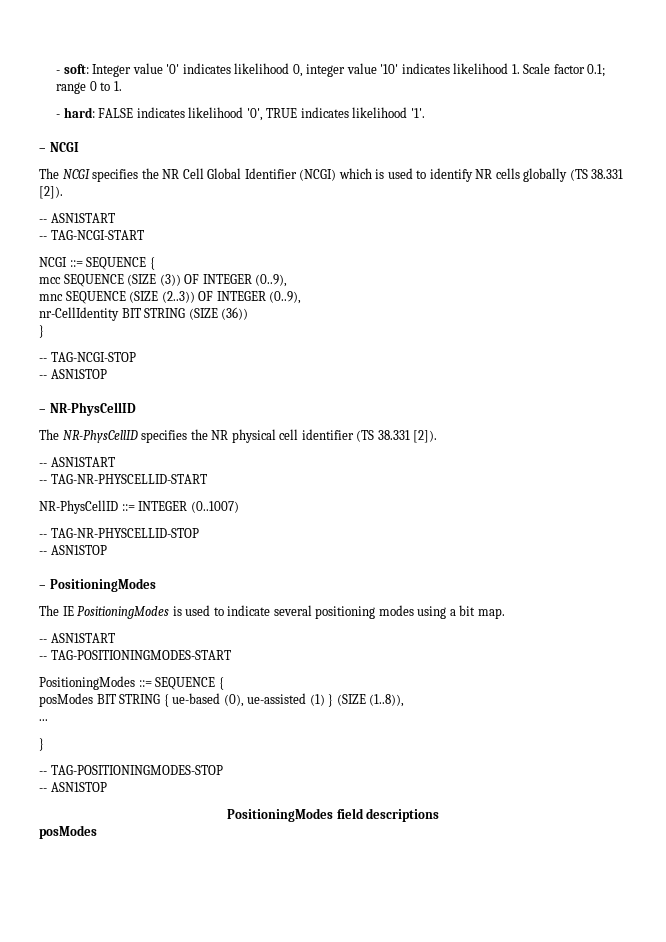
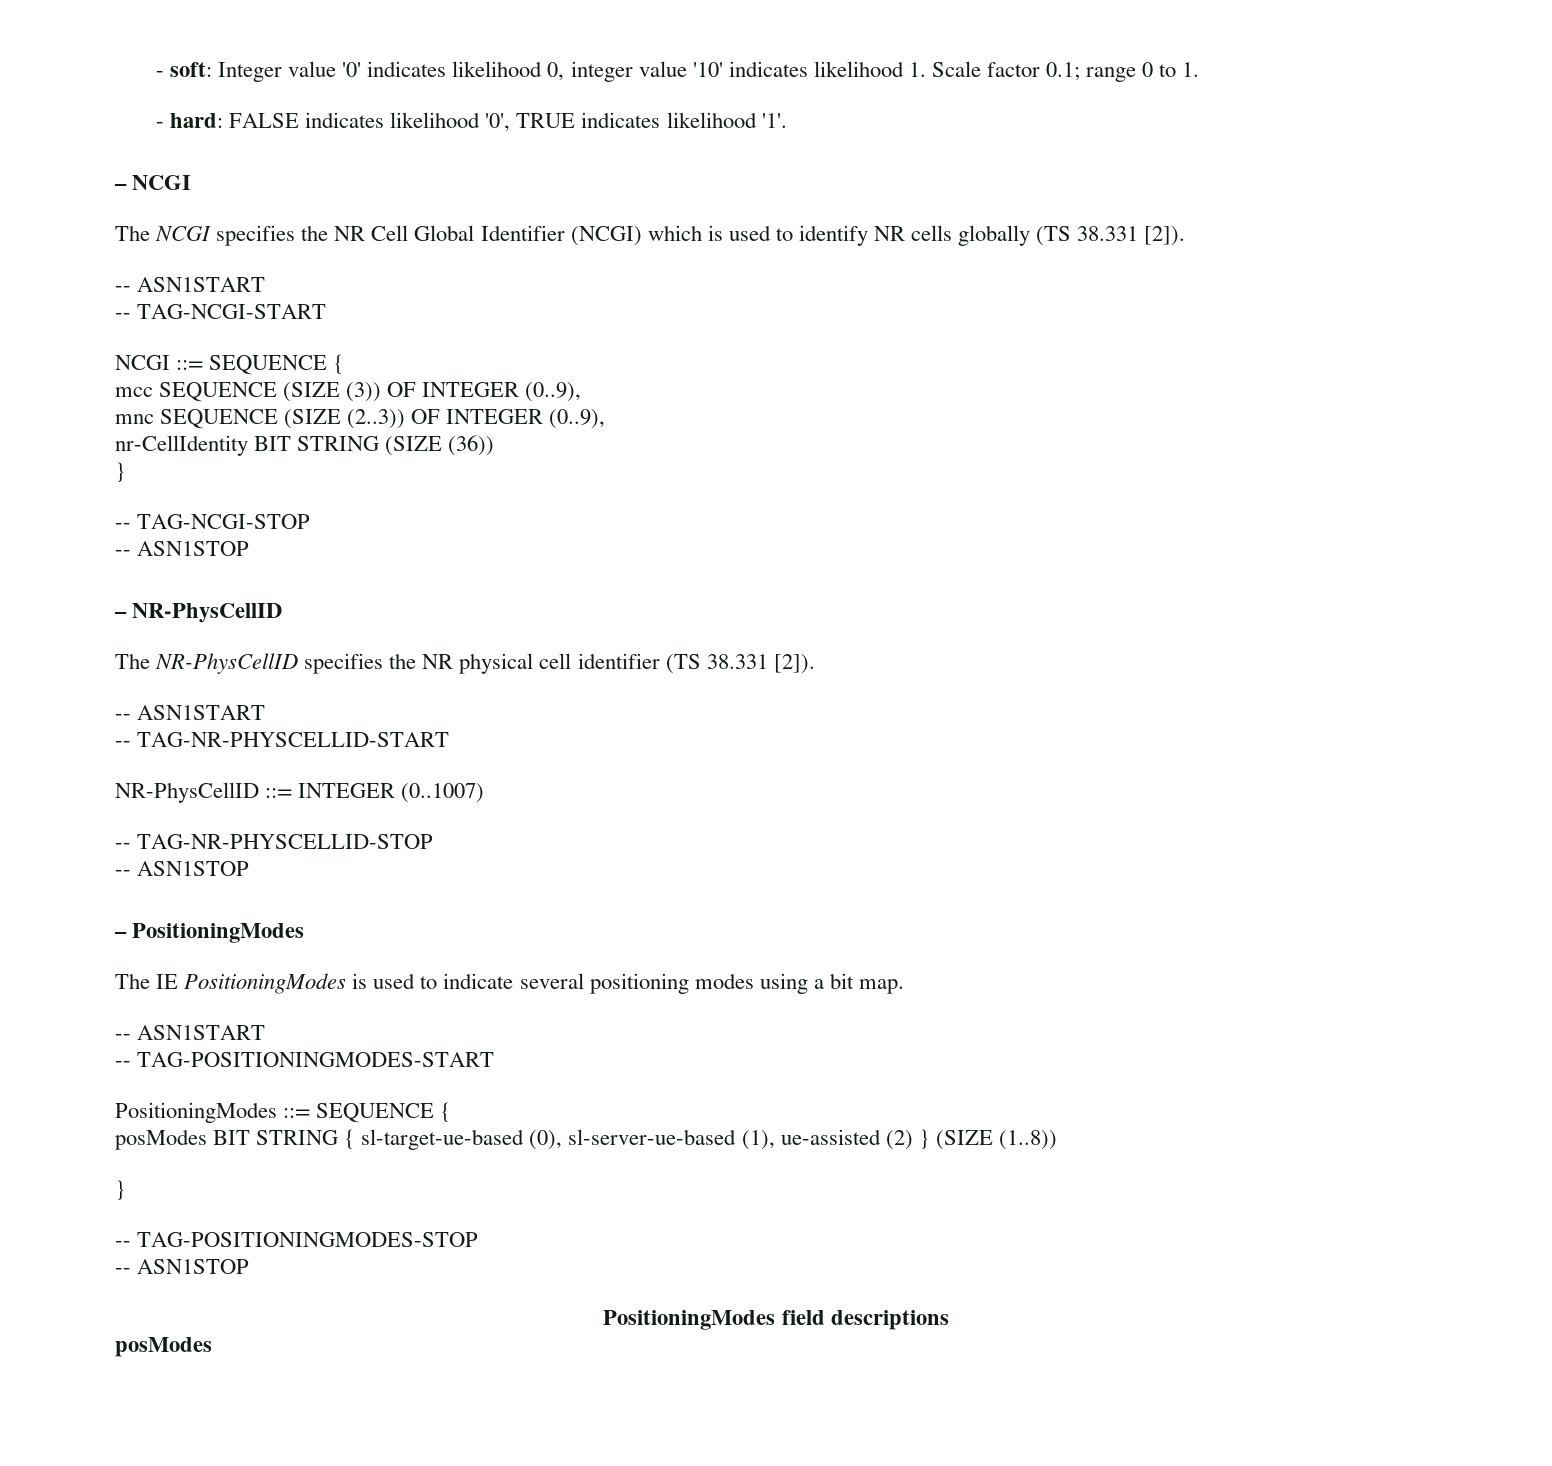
[172,693,405,707] [39,719,48,721] ue-based (0), ue-assisted (1) } (SIZE (1..8)), // ... -> [361,1129,1057,1150] sl-target-ue-based (0), sl-server-ue-based (1), ue-assisted (2) } (SIZE (1..8))

